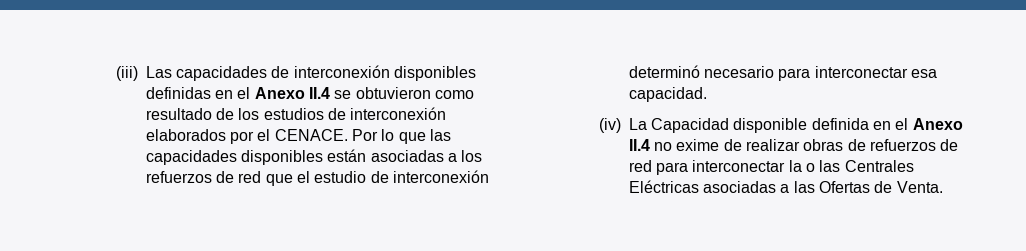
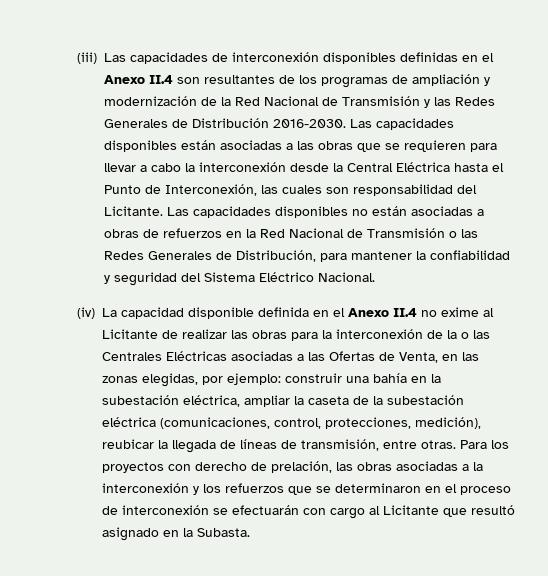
[334,87,474,99] [145,107,447,120] [145,129,451,144] se obtuvieron como resultado de los estudios de interconexión elaborados por el CENACE. Por lo que las -> [177,74,491,88] [104,96,496,108] [104,118,373,128] son resultantes de los programas de ampliación y modernización de la Red Nacional de Transmisión y las Redes Generales de Distribución 2016-2030. Las
[461,150,483,162] [145,170,489,186] [628,65,938,81] [628,87,707,102] los refuerzos de red que el estudio de interconexión determinó necesario para interconectar esa capacidad. -> [297,140,498,152] [104,162,505,172] [104,184,478,196] [104,206,485,218] [104,228,479,238] [104,250,511,262] [104,272,376,286] las obras que se requieren para llevar a cabo la interconexión desde la Central Eléctrica hasta el Punto de Interconexión, las cuales son responsabilidad del Licitante. Las capacidades disponibles no están asociadas a obras de refuerzos en la Red Nacional de Transmisión o las Redes Generales de Distribución, para mantener la confiabilidad y seguridad del Sistema Eléctrico Nacional.
[651,118,730,133] Capacidad -> [121,307,185,319] capacidad
[723,139,959,151] [628,160,786,175] de realizar obras de refuerzos de red para interconectar -> [483,308,495,317] [102,329,444,341] al Licitante de realizar las obras para la interconexión de
[896,181,943,193] Venta. -> [399,352,480,363] [102,373,442,387] [102,395,465,407] [102,417,482,429] [102,439,510,453] [102,461,484,473] [102,483,512,495] [102,505,516,519] [102,527,251,541] Venta, en las zonas elegidas, por ejemplo: construir una bahía en la subestación eléctrica, ampliar la caseta de la subestación eléctrica (comunicaciones, control, protecciones, medición), reubicar la llegada de líneas de transmisión, entre otras. Para los proyectos con derecho de prelación, las obras asociadas a la interconexión y los refuerzos que se determinaron en el proceso de interconexión se efectuarán con cargo al Licitante que resultó asignado en la Subasta.

